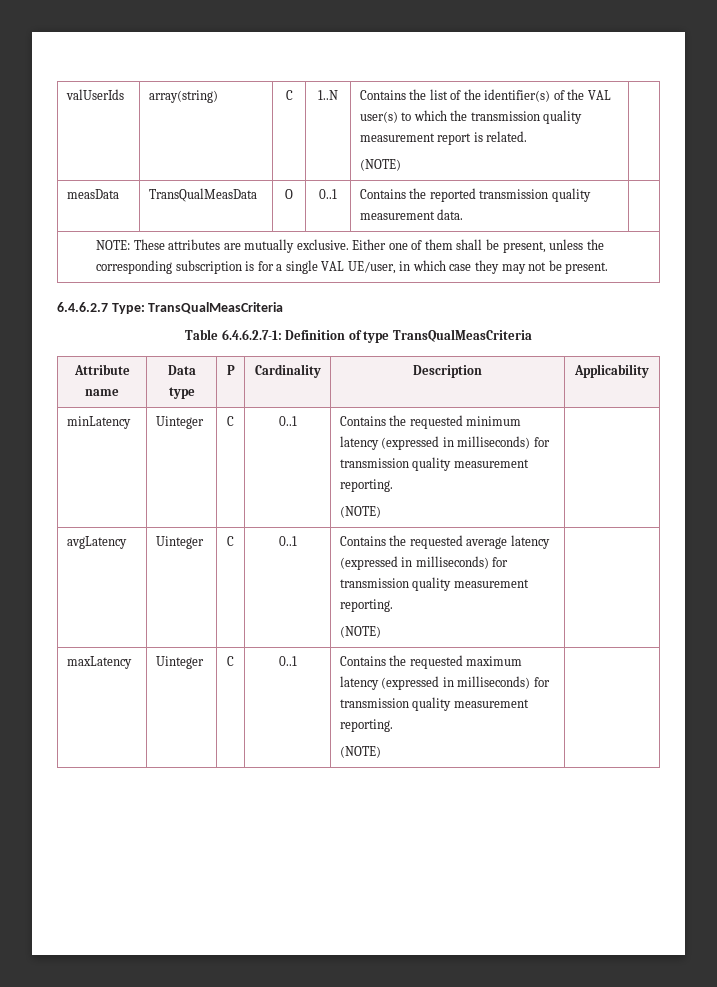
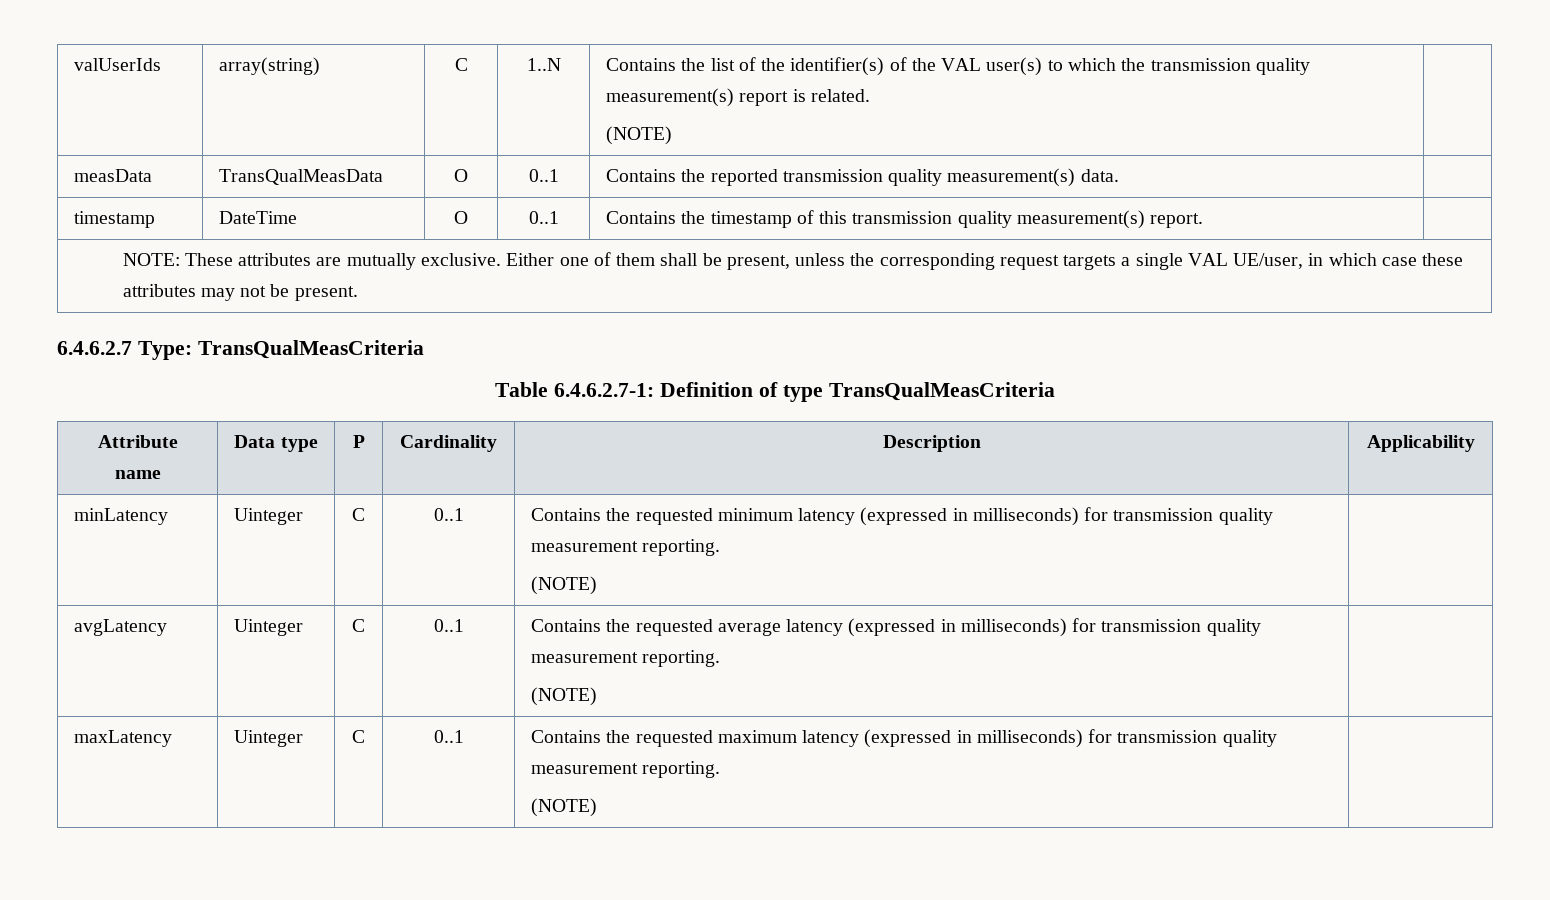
[359,133,435,142] measurement -> [606,88,735,107] measurement(s)
[359,211,435,220] measurement -> [947,168,1076,187] measurement(s)
(464, 214) none -> [74,211,156,228] [219,211,298,224] [454,211,468,224] [528,211,559,224] [606,210,1204,229] // timestamp | DateTime | O | 0..1 | Contains the timestamp of this transmission quality measurement(s) report. |
[175,260,274,274] subscription is for -> [999,255,1117,270] request targets
[475,260,500,274] they -> [1422,253,1464,266] [122,284,196,297] these attributes

